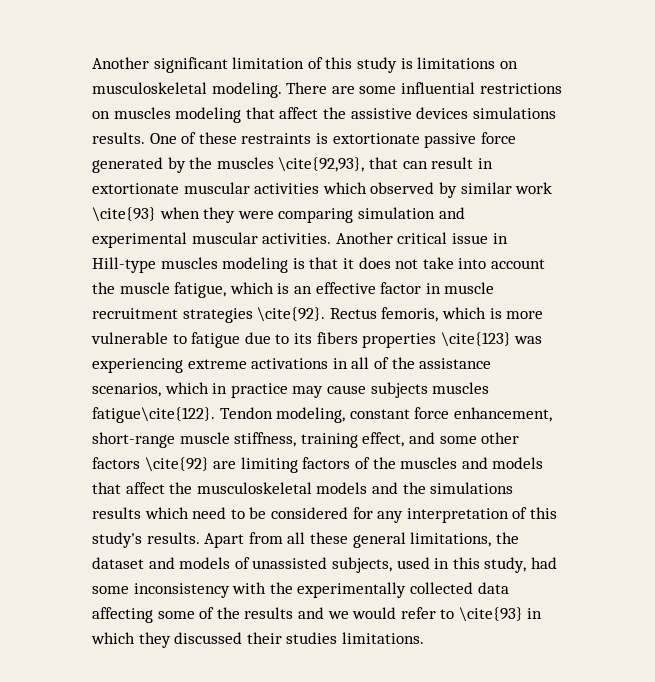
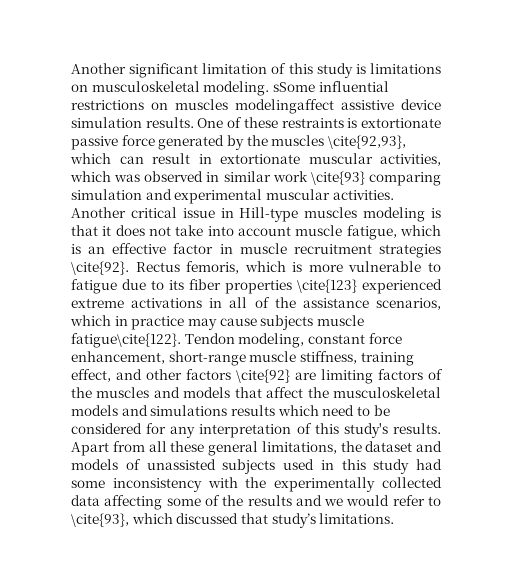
[286,82,397,94] There are some -> [272,82,315,92] sSome
[175,107,556,123] modeling that affect the assistive devices simulations -> [235,99,441,114] [71,117,142,128] modelingaffect assistive device simulation
[368,157,398,169] that -> [70,153,111,164] which
[254,182,553,198] [92,207,274,223] activities which observed by similar work \cite{93} when they were -> [380,154,441,166] [70,171,365,185] activities, which was observed in similar work \cite{93}
[92,282,115,294] the -> (291, 231) none
[316,332,358,344] fibers -> [189,279,221,290] fiber
[514,336,543,344] [92,358,183,373] was experiencing -> [362,279,442,294] experienced
[432,382,490,394] muscles -> [316,315,364,326] muscle
[439,436,477,444] some -> (142, 374) none
[402,482,426,494] the -> (148, 410) none
[331,557,392,573] subjects, -> [222,459,276,474] subjects
[484,557,527,573] study, -> [373,459,410,474] study
[458,607,543,622] [91,632,338,648] \cite{93} in which they discussed their studies -> [71,513,316,528] \cite{93}, which discussed that study’s

